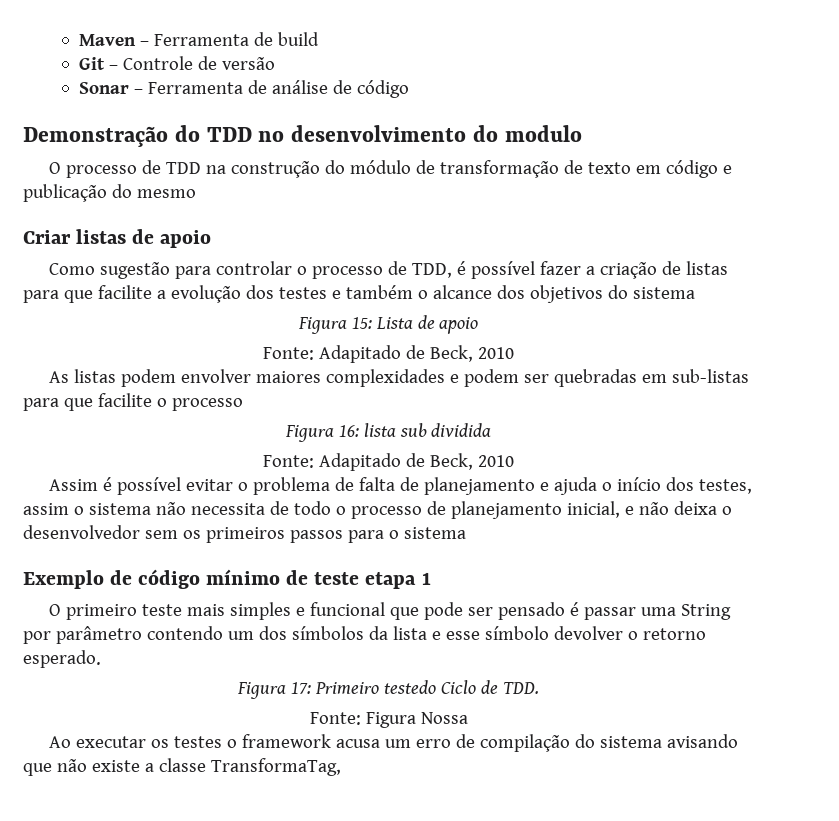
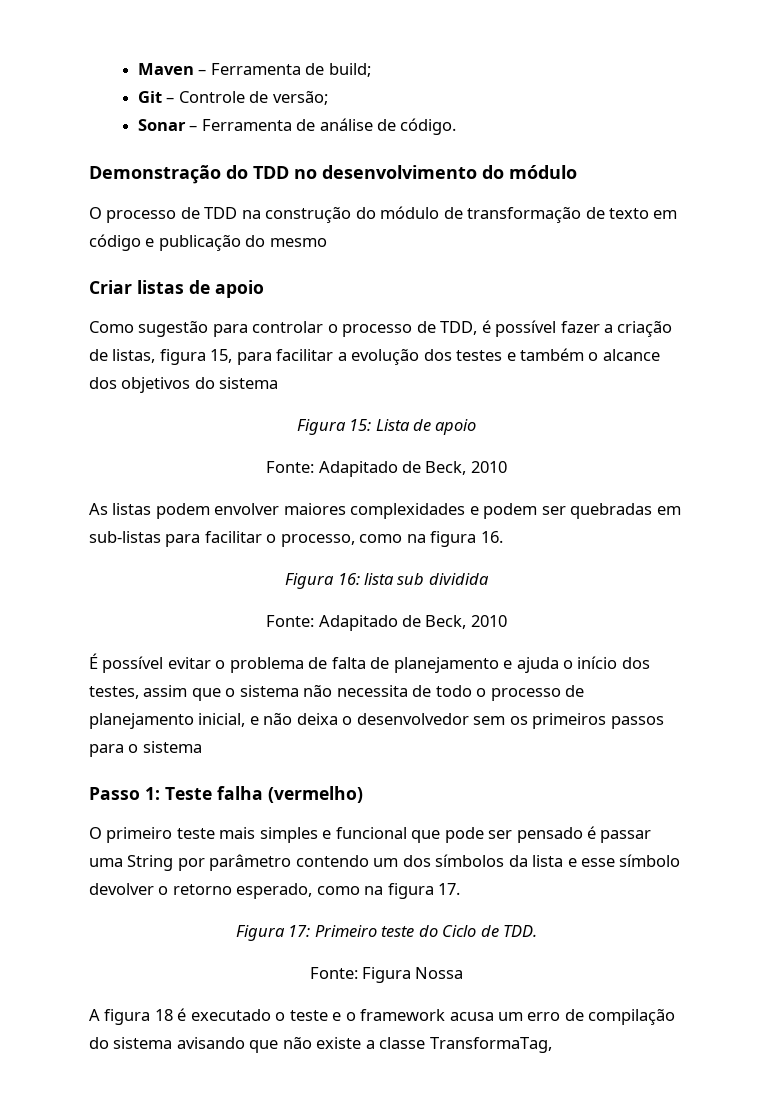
[277,32,319,46] build -> [328,63,371,77] build;
[221,57,275,70] versão -> [272,90,328,105] versão;
[356,80,409,98] código -> [400,118,457,135] código.
[504,125,582,142] modulo -> [509,165,577,179] módulo
[685,261,728,275] [23,285,152,303] listas para que facilite -> [112,349,334,365] listas, figura 15, para facilitar
[63,393,243,411] que facilite o processo -> [204,531,503,547] facilitar o processo, como na figura 16.
[48,477,112,491] Assim é -> [89,653,98,669] É
(69, 509) none -> [191,688,221,701] que
[23,569,431,589] Exemplo de código mínimo de teste etapa 1 -> [89,786,363,803] Passo 1: Teste falha (vermelho)
[23,650,101,668] esperado. -> [236,883,461,899] esperado, como na figura 17.
[384,680,436,694] testedo -> [381,925,438,937] teste do
[48,736,222,748] Ao executar os testes -> [89,1008,342,1025] A figura 18 é executado o teste e

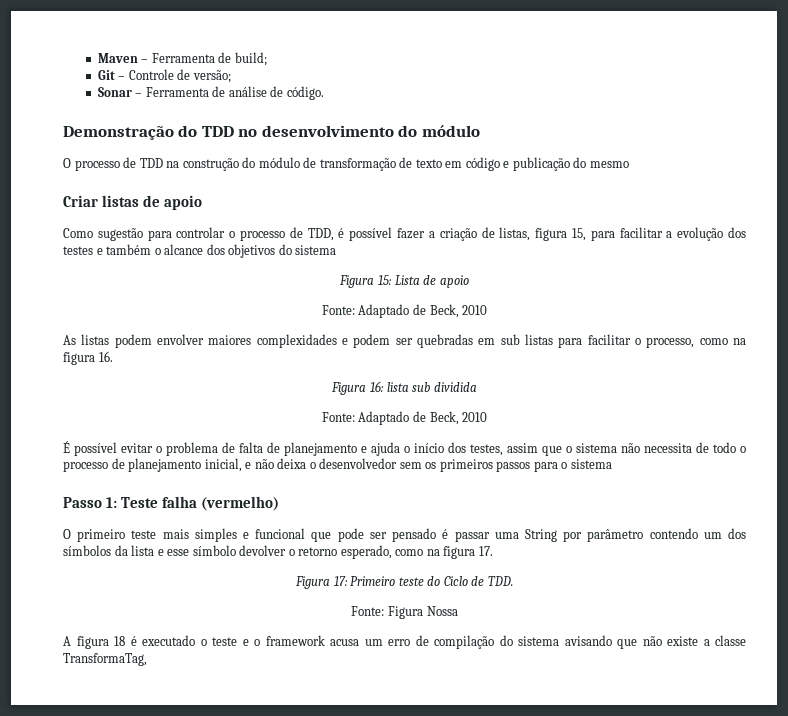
[318,461,398,477] Adapitado -> [358,304,410,318] Adaptado
[89,531,161,543] sub-listas -> [500,334,553,345] sub listas
[318,615,398,631] Adapitado -> [358,411,410,425] Adaptado

